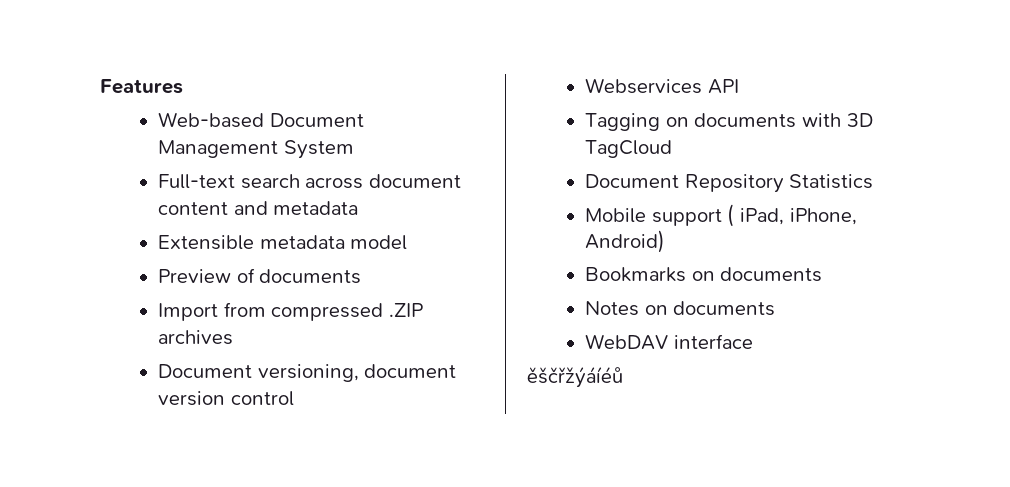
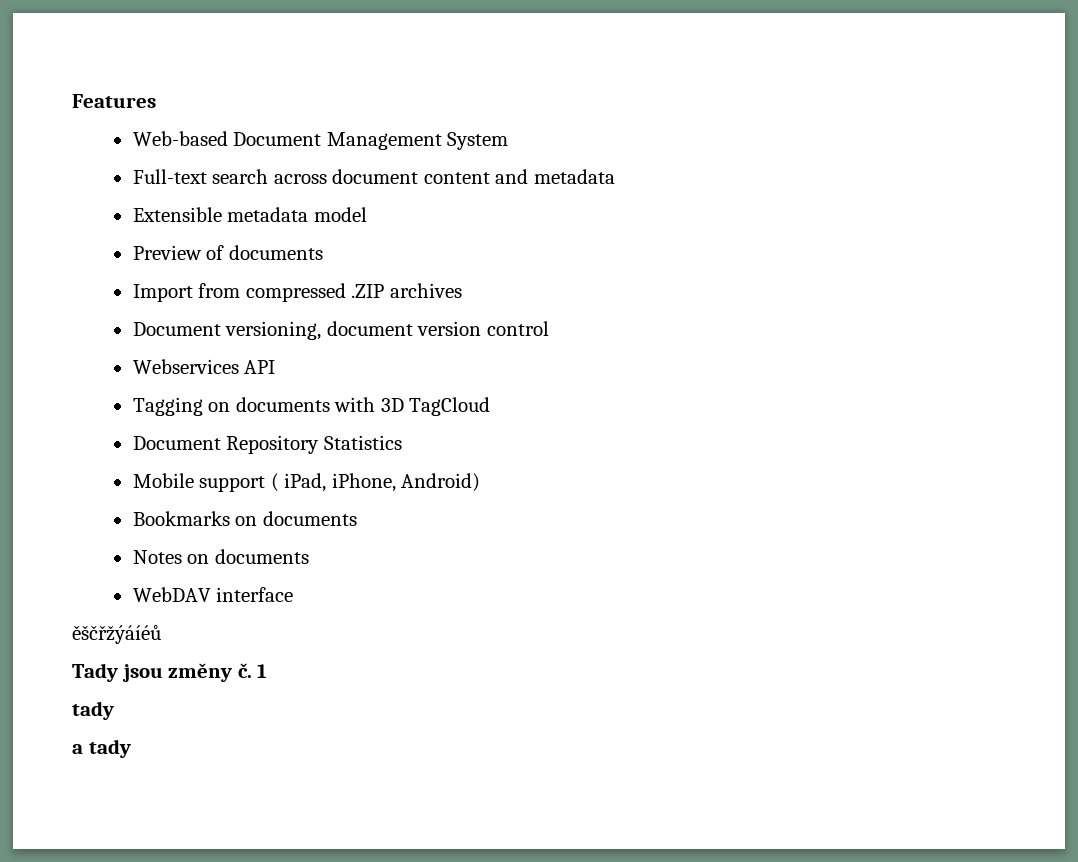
(623, 377) none -> [72,663,268,682] [72,701,114,720] [72,739,131,758] // Tady jsou změny č. 1 // tady // a tady

